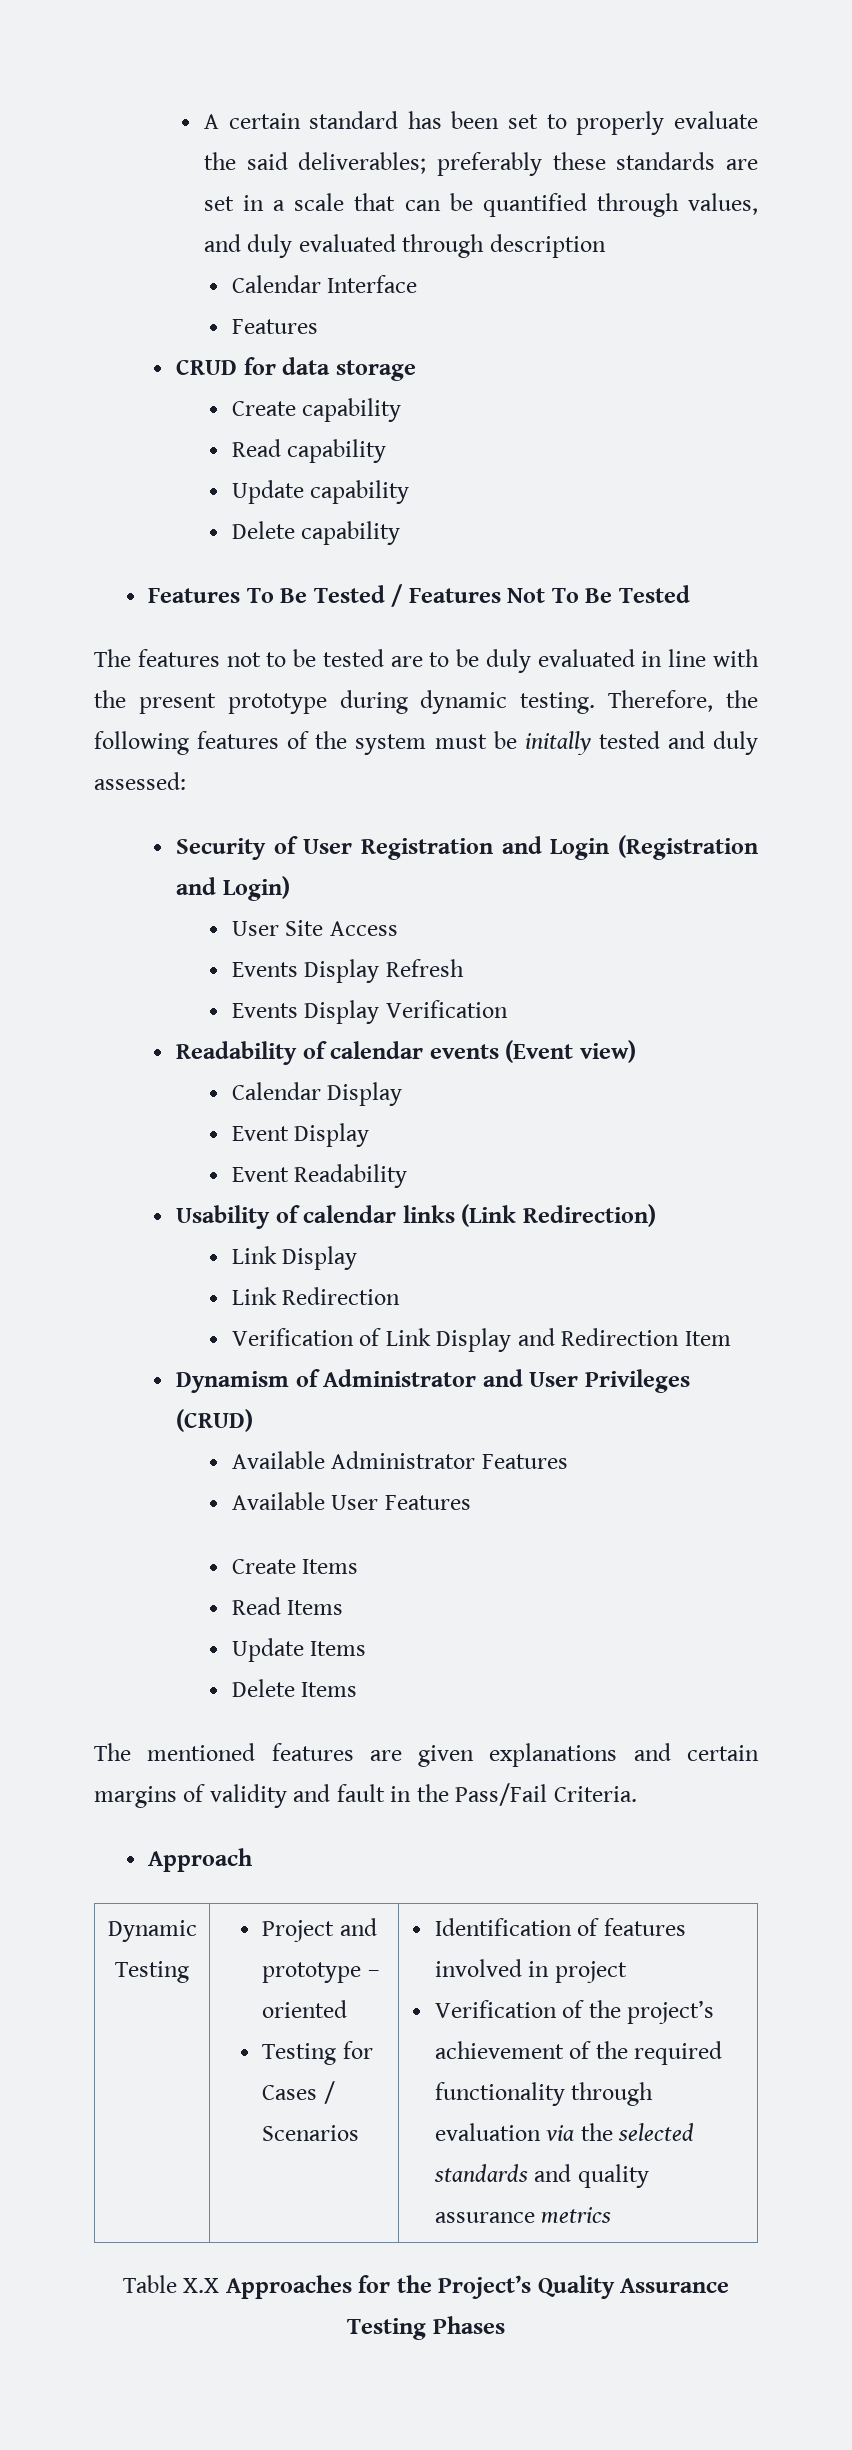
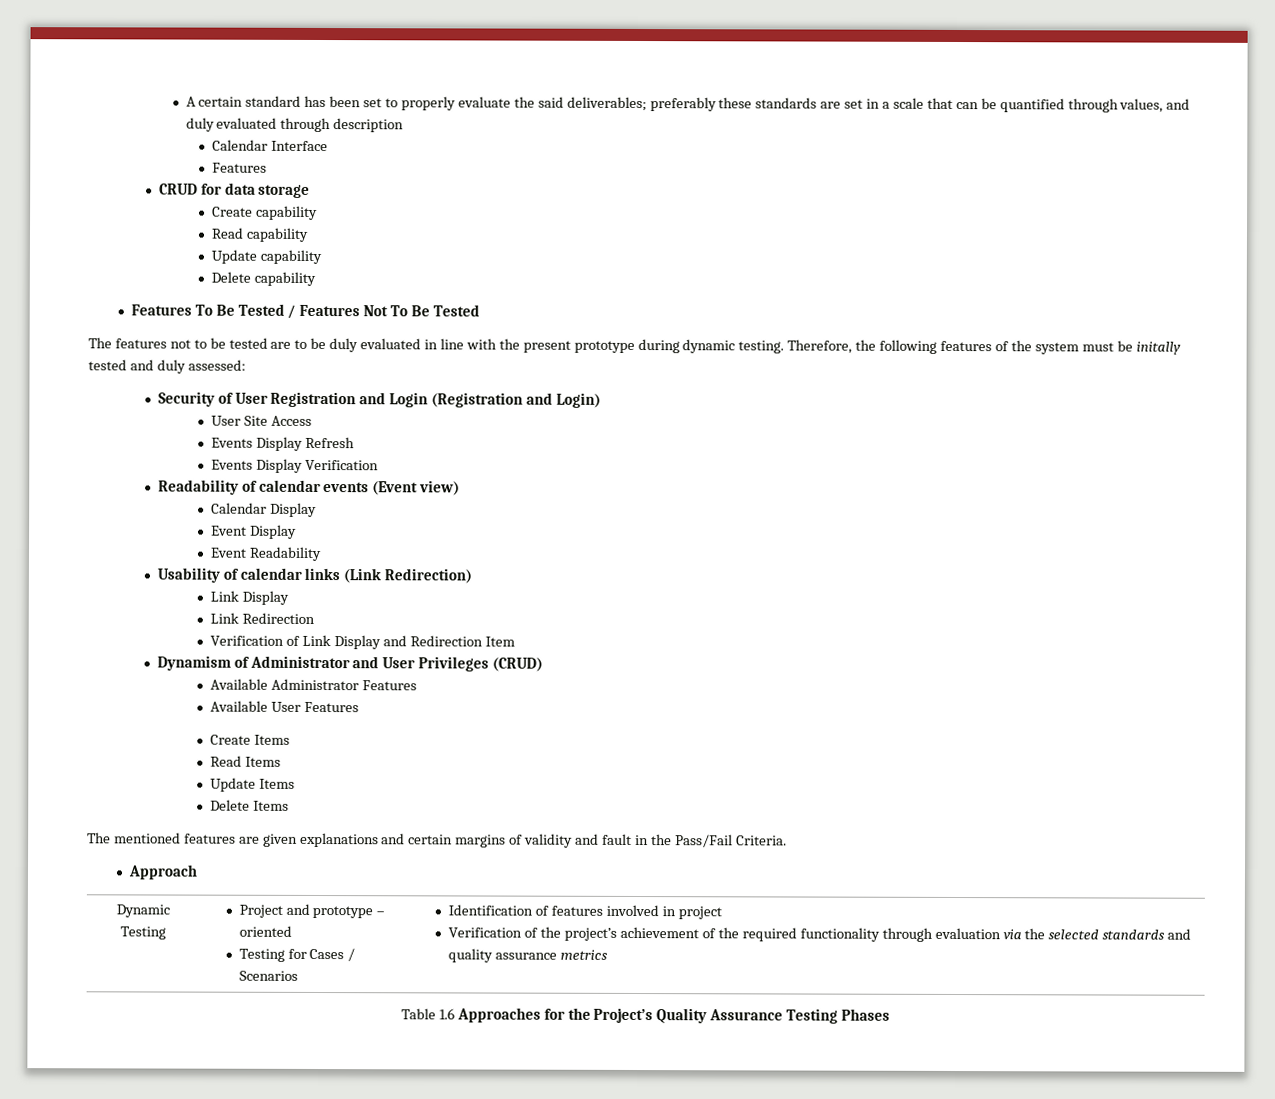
[183,2278,220,2293] X.X -> [438,1008,455,1020] 1.6

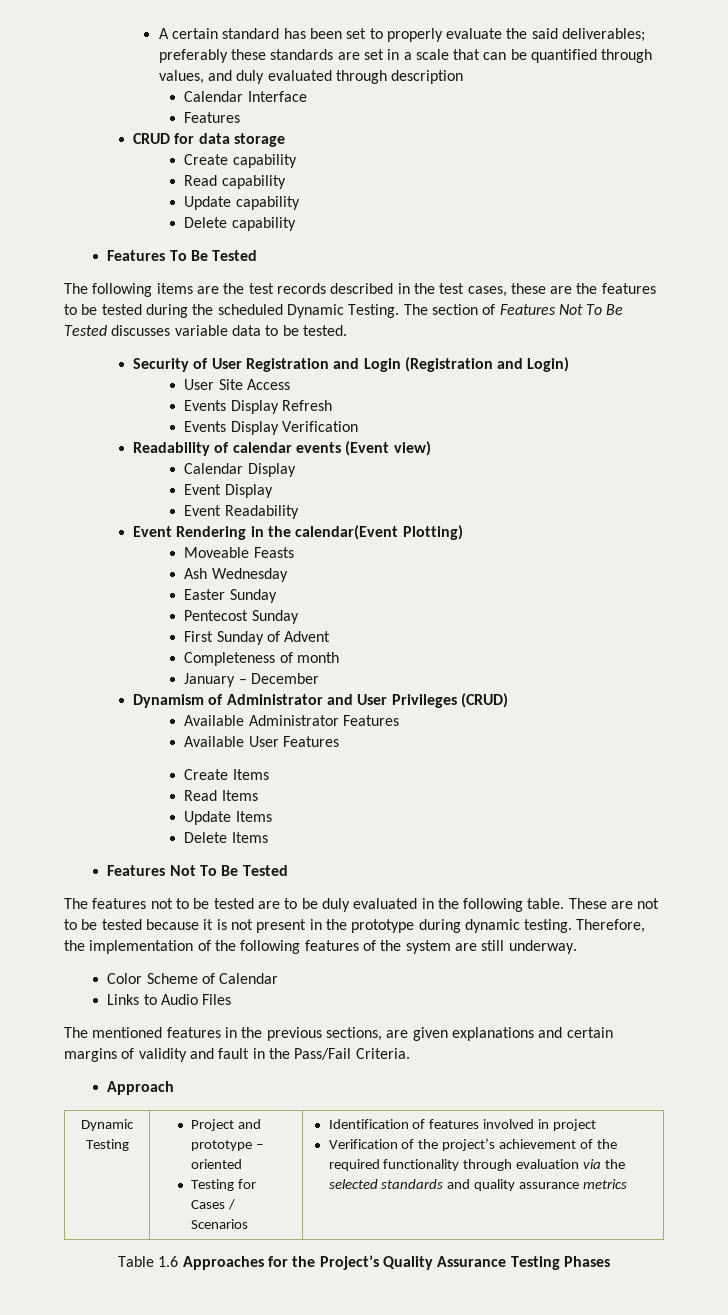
[287,304,481,319] [88,337,1181,355] [88,359,246,374] / Features Not To Be Tested // The features not to be tested are to be duly evaluated in line with the present prototype during dynamic testing. Therefore, the following features of the system must be initally tested and duly assessed: -> [64,283,656,297] [64,304,624,318] [64,325,347,336] // The following items are the test records described in the test cases, these are the features to be tested during the scheduled Dynamic Testing. The section of Features Not To Be Tested discusses variable data to be tested.
[156,567,473,584] [210,590,290,605] [210,612,316,624] [210,634,515,650] Usability of calendar links (Link Redirection) // Link Display // Link Redirection // Verification of Link Display and Redirection Item -> [132,525,463,540] [184,547,294,558] [184,568,288,582] [184,589,277,603] [184,610,299,624] [184,631,331,645] [184,652,339,666] [184,673,319,687] Event Rendering in the calendar(Event Plotting) // Moveable Feasts // Ash Wednesday // Easter Sunday // Pentecost Sunday // First Sunday of Advent // Completeness of month // January – December
(290, 805) none -> [107,865,288,876] [64,898,660,912] [64,919,646,933] [64,940,577,954] [107,973,279,984] [107,994,232,1005] // Features Not To Be Tested // The features not to be tested are to be duly evaluated in the following table. These are not to be tested because it is not present in the prototype during dynamic testing. Therefore, the implementation of the following features of the system are still underway. // Color Scheme of Calendar // Links to Audio Files
(236, 838) none -> [224,1027,382,1041] in the previous sections,

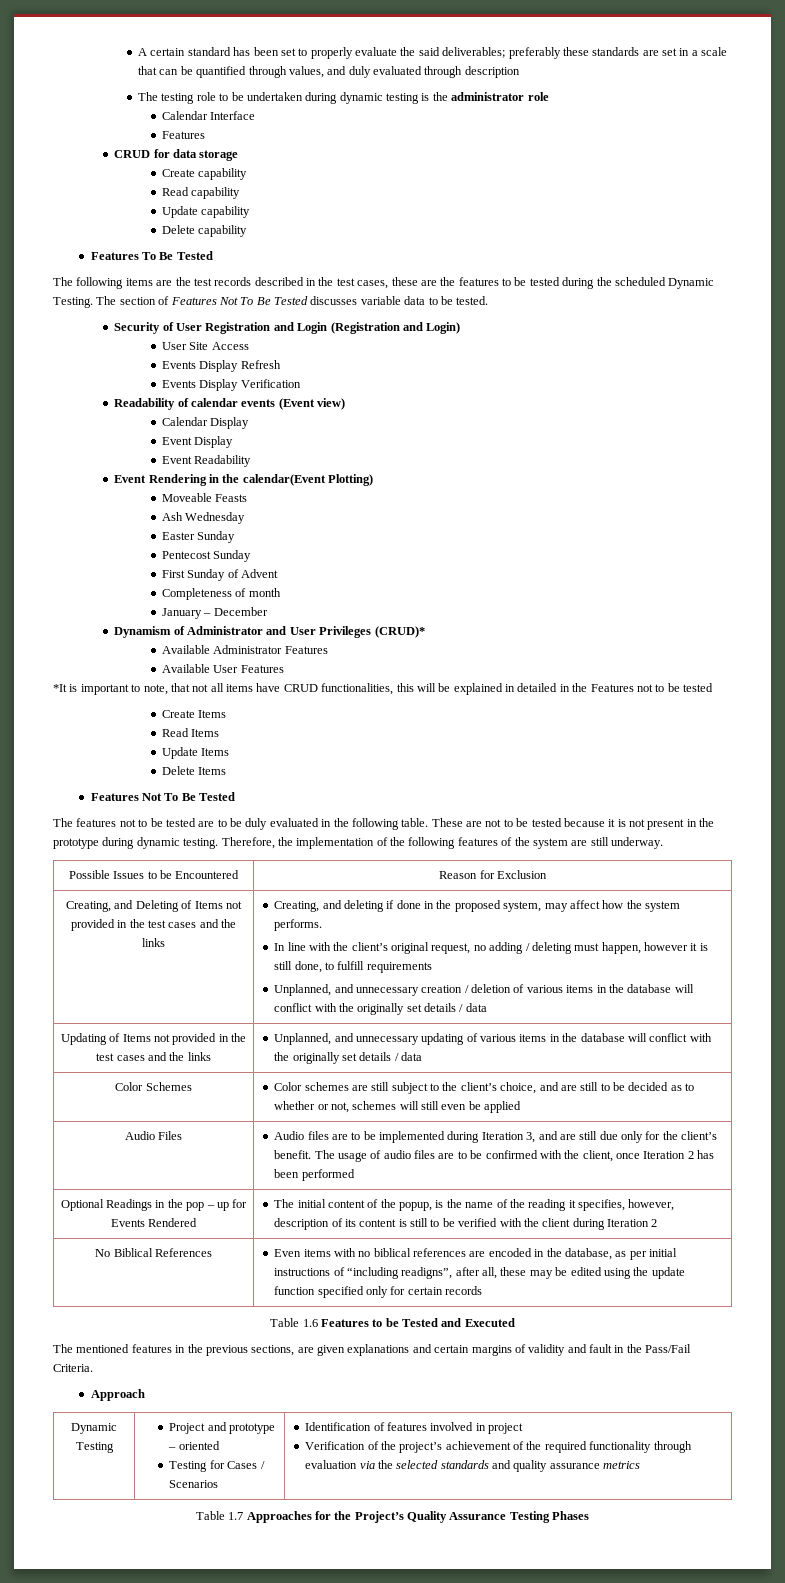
(464, 77) none -> [138,92,549,104] // The testing role to be undertaken during dynamic testing is the administrator role
[460,693,508,708] (CRUD) -> [374,626,425,638] (CRUD)*
(339, 741) none -> [53,683,713,695] // *It is important to note, that not all items have CRUD functionalities, this will be explained in detailed in the Features not to be tested
[107,973,279,984] [107,994,232,1005] // Color Scheme of Calendar // Links to Audio Files -> [68,870,240,879] [439,870,547,879] [66,900,242,912] [70,919,237,931] [142,938,165,947] [274,900,681,912] [274,919,323,931] [274,942,708,954] [274,961,432,973] [274,984,694,996] [274,1003,487,1015] [60,1033,247,1045] [96,1052,211,1061] [274,1033,712,1045] [274,1052,423,1064] [115,1082,192,1091] [274,1082,695,1094] [274,1101,522,1113] [124,1131,183,1140] [274,1131,718,1143] [274,1150,715,1162] [274,1169,355,1181] [60,1199,248,1211] [110,1218,198,1227] [274,1199,675,1211] [274,1218,658,1230] [95,1248,212,1257] [274,1248,678,1260] [274,1267,685,1279] [274,1286,483,1298] [270,1318,515,1327] // Possible Issues to be Encountered | Reason for Exclusion // Creating, and Deleting of Items not provided in the test cases and the links | Creating, and deleting if done in the proposed system, may affect how the system performs. // In line with the client’s original request, no adding / deleting must happen, however it is still done, to fulfill requirements // Unplanned, and unnecessary creation / deletion of various items in the database will conflict with the originally set details / data // Updating of Items not provided in the test cases and the links | Unplanned, and unnecessary updating of various items in the database will conflict with the originally set details / data // Color Schemes | Color schemes are still subject to the client’s choice, and are still to be decided as to whether or not, schemes will still even be applied // Audio Files | Audio files are to be implemented during Iteration 3, and are still due only for the client’s benefit. The usage of audio files are to be confirmed with the client, once Iteration 2 has been performed // Optional Readings in the pop – up for Events Rendered | The initial content of the popup, is the name of the reading it specifies, however, description of its content is still to be verified with the client during Iteration 2 // No Biblical References | Even items with no biblical references are encoded in the database, as per initial instructions of “including readigns”, after all, these may be edited using the update function specified only for certain records // Table 1.6 Features to be Tested and Executed
[158,1256,179,1267] 1.6 -> [228,1512,244,1520] 1.7

